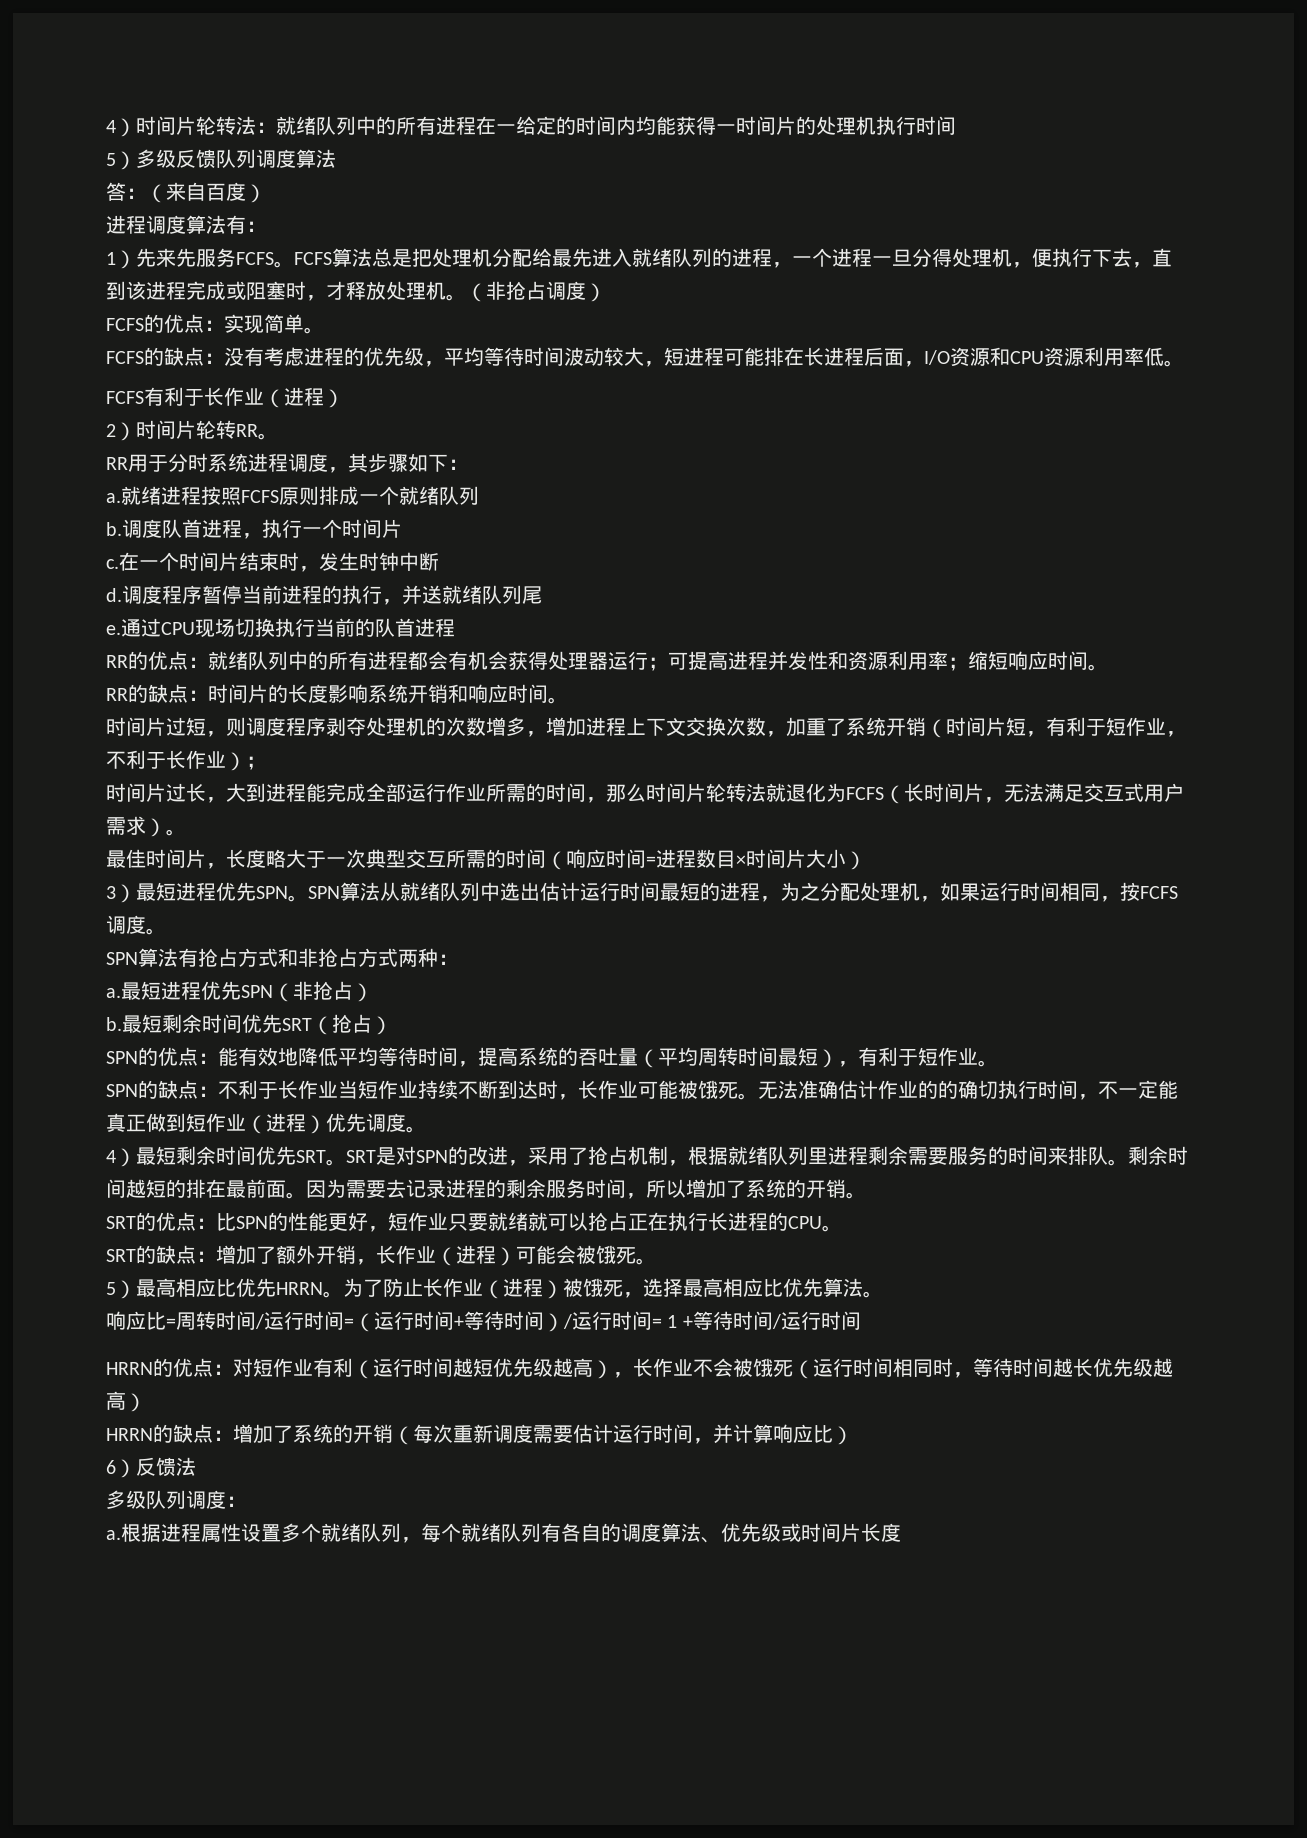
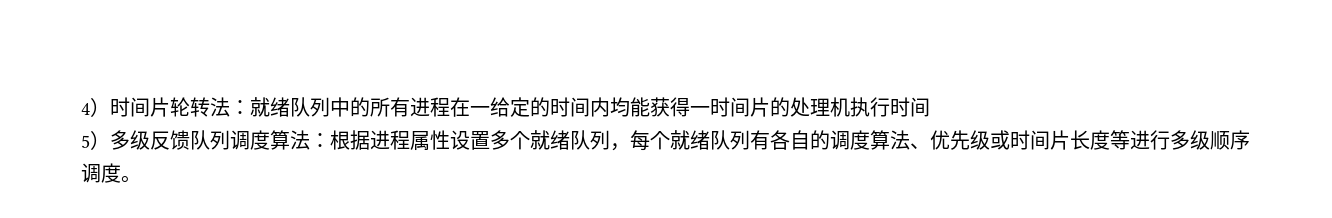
[106,182,266,203] [106,215,266,234] [106,248,1172,269] [106,281,606,302] [106,314,324,334] [106,347,1184,367] [106,387,344,408] [106,420,278,441] [106,453,468,473] [106,486,479,505] [106,519,402,539] [106,552,439,572] [106,585,542,605] [106,618,455,638] [106,651,1108,671] [106,684,568,704] [106,717,1186,738] [106,750,266,771] [106,783,1184,804] [106,816,186,837] [106,849,866,870] [106,882,1178,903] [106,915,166,935] [106,948,458,967] [106,981,373,1002] [106,1014,392,1035] [106,1047,998,1068] [106,1080,1178,1100] [106,1113,426,1134] [106,1146,1188,1167] [106,1179,866,1199] [106,1212,842,1232] [106,1245,656,1266] [106,1278,883,1299] [106,1311,861,1332] [106,1358,1173,1379] [106,1391,146,1412] [106,1424,853,1445] [106,1457,196,1478] [106,1490,246,1509] [106,1530,121,1540] // 答：（来自百度） // 进程调度算法有： // 1）先来先服务FCFS。FCFS算法总是把处理机分配给最先进入就绪队列的进程，一个进程一旦分得处理机，便执行下去，直到该进程完成或阻塞时，才释放处理机。（非抢占调度） // FCFS的优点：实现简单。 // FCFS的缺点：没有考虑进程的优先级，平均等待时间波动较大，短进程可能排在长进程后面，I/O资源和CPU资源利用率低。 // FCFS有利于长作业（进程） // 2）时间片轮转RR。 // RR用于分时系统进程调度，其步骤如下： // a.就绪进程按照FCFS原则排成一个就绪队列 // b.调度队首进程，执行一个时间片 // c.在一个时间片结束时，发生时钟中断 // d.调度程序暂停当前进程的执行，并送就绪队列尾 // e.通过CPU现场切换执行当前的队首进程 // RR的优点：就绪队列中的所有进程都会有机会获得处理器运行；可提高进程并发性和资源利用率；缩短响应时间。 // RR的缺点：时间片的长度影响系统开销和响应时间。 // 时间片过短，则调度程序剥夺处理机的次数增多，增加进程上下文交换次数，加重了系统开销（时间片短，有利于短作业，不利于长作业）； // 时间片过长，大到进程能完成全部运行作业所需的时间，那么时间片轮转法就退化为FCFS（长时间片，无法满足交互式用户需求）。 // 最佳时间片，长度略大于一次典型交互所需的时间（响应时间=进程数目×时间片大小） // 3）最短进程优先SPN。SPN算法从就绪队列中选出估计运行时间最短的进程，为之分配处理机，如果运行时间相同，按FCFS调度。 // SPN算法有抢占方式和非抢占方式两种： // a.最短进程优先SPN（非抢占） // b.最短剩余时间优先SRT（抢占） // SPN的优点：能有效地降低平均等待时间，提高系统的吞吐量（平均周转时间最短），有利于短作业。 // SPN的缺点：不利于长作业当短作业持续不断到达时，长作业可能被饿死。无法准确估计作业的的确切执行时间，不一定能真正做到短作业（进程）优先调度。 // 4）最短剩余时间优先SRT。SRT是对SPN的改进，采用了抢占机制，根据就绪队列里进程剩余需要服务的时间来排队。剩余时间越短的排在最前面。因为需要去记录进程的剩余服务时间，所以增加了系统的开销。 // SRT的优点：比SPN的性能更好，短作业只要就绪就可以抢占正在执行长进程的CPU。 // SRT的缺点：增加了额外开销，长作业（进程）可能会被饿死。 // 5）最高相应比优先HRRN。为了防止长作业（进程）被饿死，选择最高相应比优先算法。 // 响应比=周转时间/运行时间=（运行时间+等待时间）/运行时间= 1 +等待时间/运行时间 // HRRN的优点：对短作业有利（运行时间越短优先级越高），长作业不会被饿死（运行时间相同时，等待时间越长优先级越高） // HRRN的缺点：增加了系统的开销（每次重新调度需要估计运行时间，并计算响应比） // 6）反馈法 // 多级队列调度： // a. -> [310,133,330,148] ：
(901, 1532) none -> [1110,130,1250,150] [81,163,141,183] 等进行多级顺序调度。

